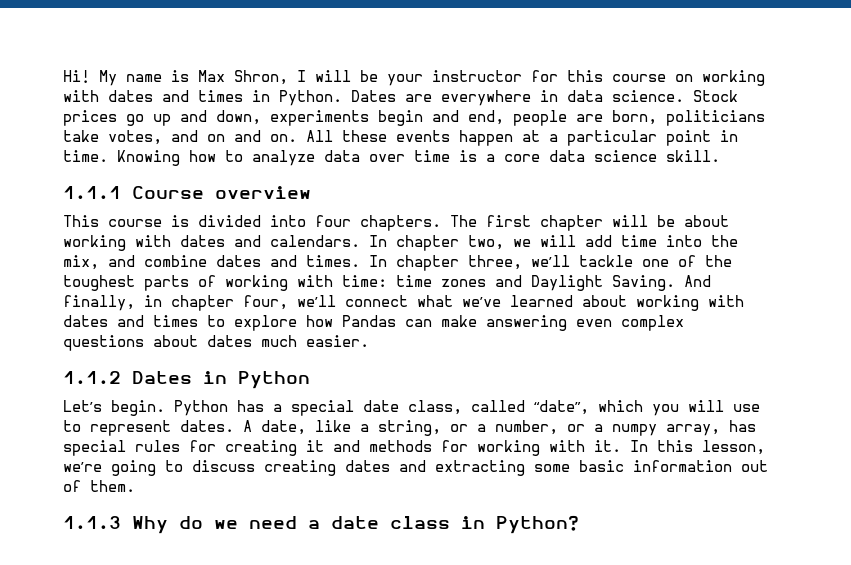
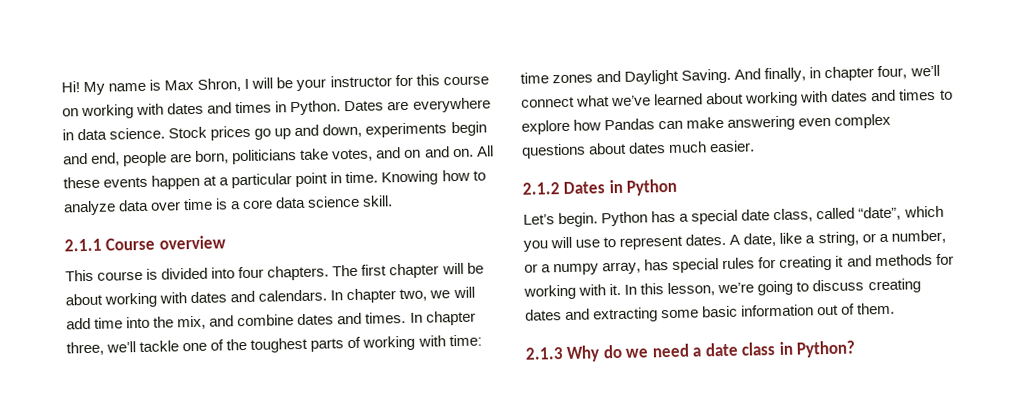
[63,186,121,199] 1.1.1 -> [64,238,102,252] 2.1.1
[63,371,121,384] 1.1.2 -> [522,182,560,195] 2.1.2
[63,516,121,529] 1.1.3 -> [525,347,564,360] 2.1.3

